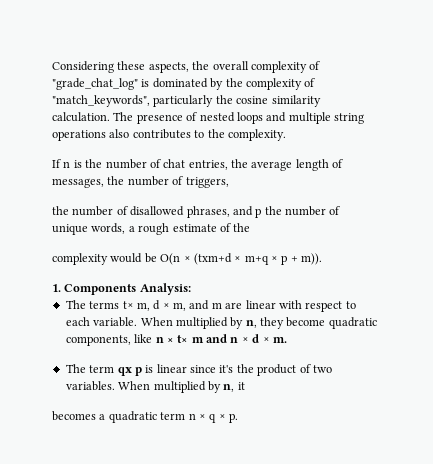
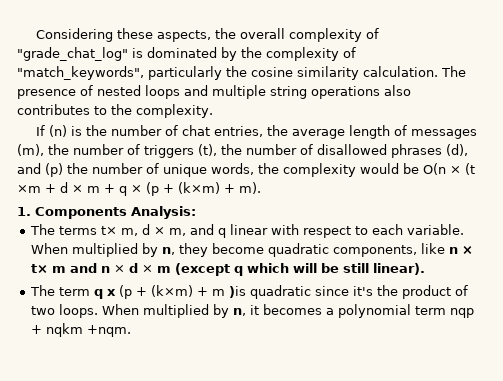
[63,161,71,168] n -> [48,125,67,137] (n)
[52,176,229,188] messages, the number of triggers, // -> [410,129,477,139] [17,144,217,158] messages (m), the number of triggers (t),
[186,206,262,218] phrases, and p -> [391,144,468,158] [17,163,63,177] phrases (d), and (p)
[128,223,251,235] a rough estimate of the // -> [258,163,279,174] the
[193,253,323,265] (txm+d × m+q × p + m)). -> [465,163,475,175] [17,182,261,196] (t ×m + d × m + q × (p + (k×m) + m).
[211,302,243,309] m are -> [217,228,226,238] q
[272,337,287,343] [65,364,187,376] m. // The term qx p is linear -> [156,263,425,276] [29,285,311,299] m (except q which will be still linear). // The term q x (p + (k×m) + m )is quadratic
[65,381,115,391] variables. -> [58,304,98,318] loops.
(245, 386) // -> (259, 310) none
[108,411,238,423] quadratic term n × q × p. -> [337,304,474,318] [30,323,131,337] polynomial term nqp + nqkm +nqm.

